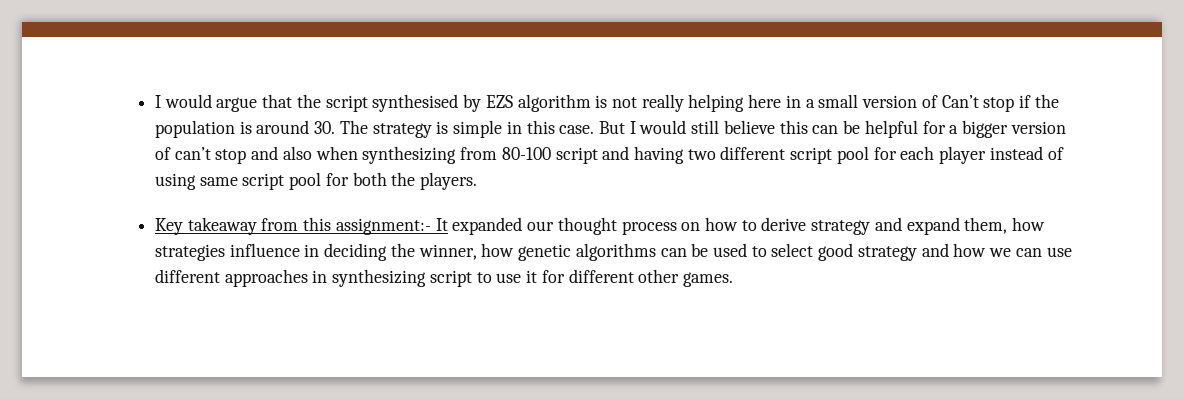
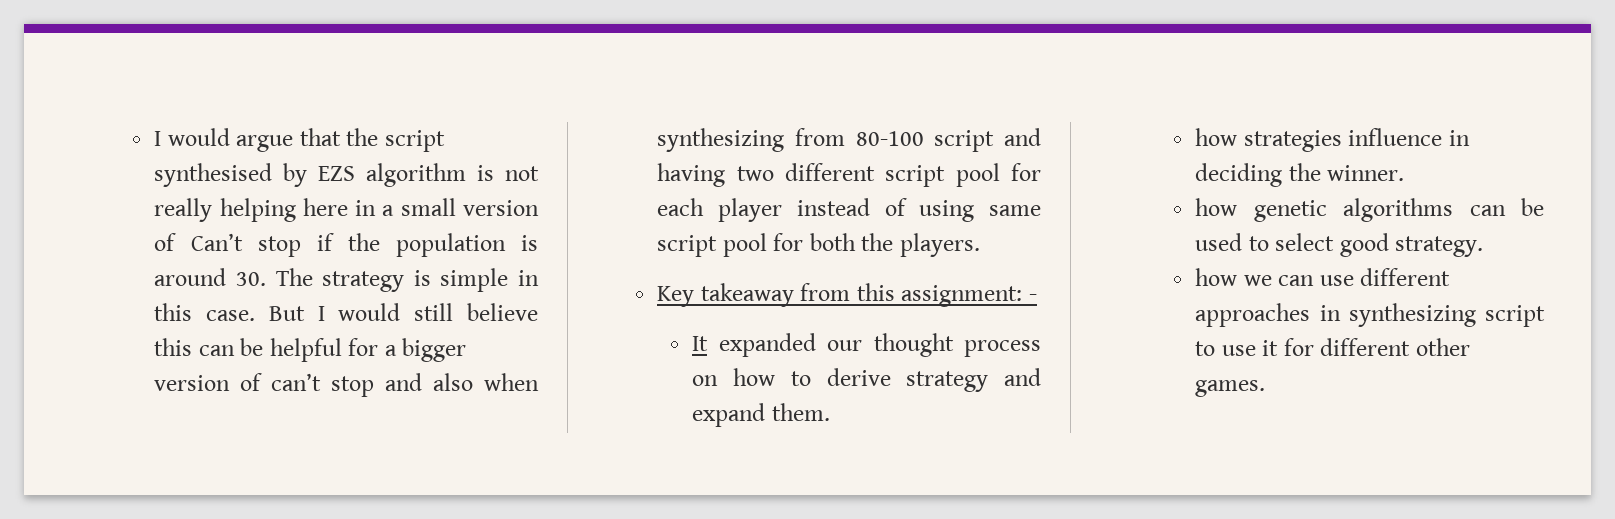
[335,218,431,235] assignment:- -> [901,285,1037,307] assignment: - //
[964,217,1008,234] them, -> [771,403,830,421] them. //
[418,244,477,260] winner, -> [1327,165,1405,181] winner. //
[857,243,949,261] strategy and -> [1395,236,1484,257] strategy. //

